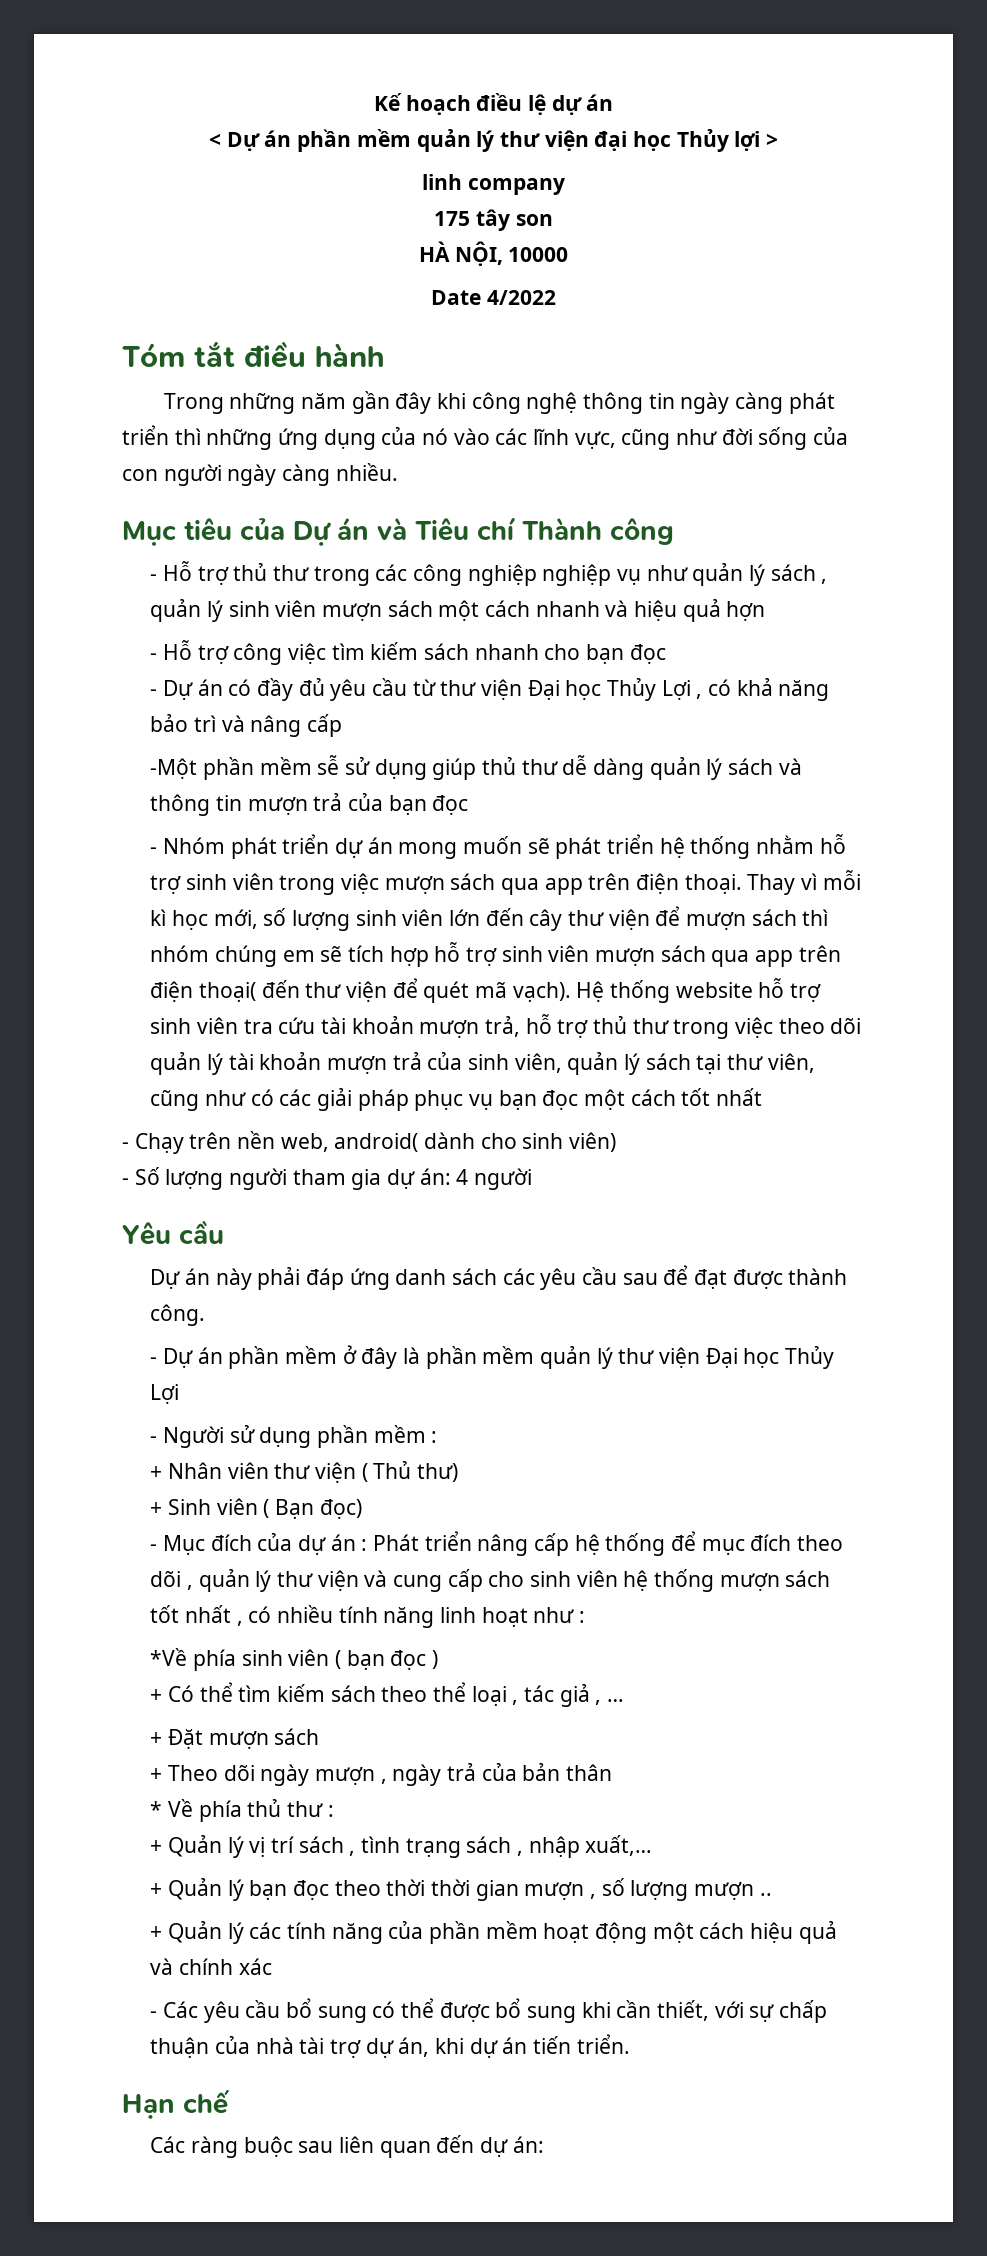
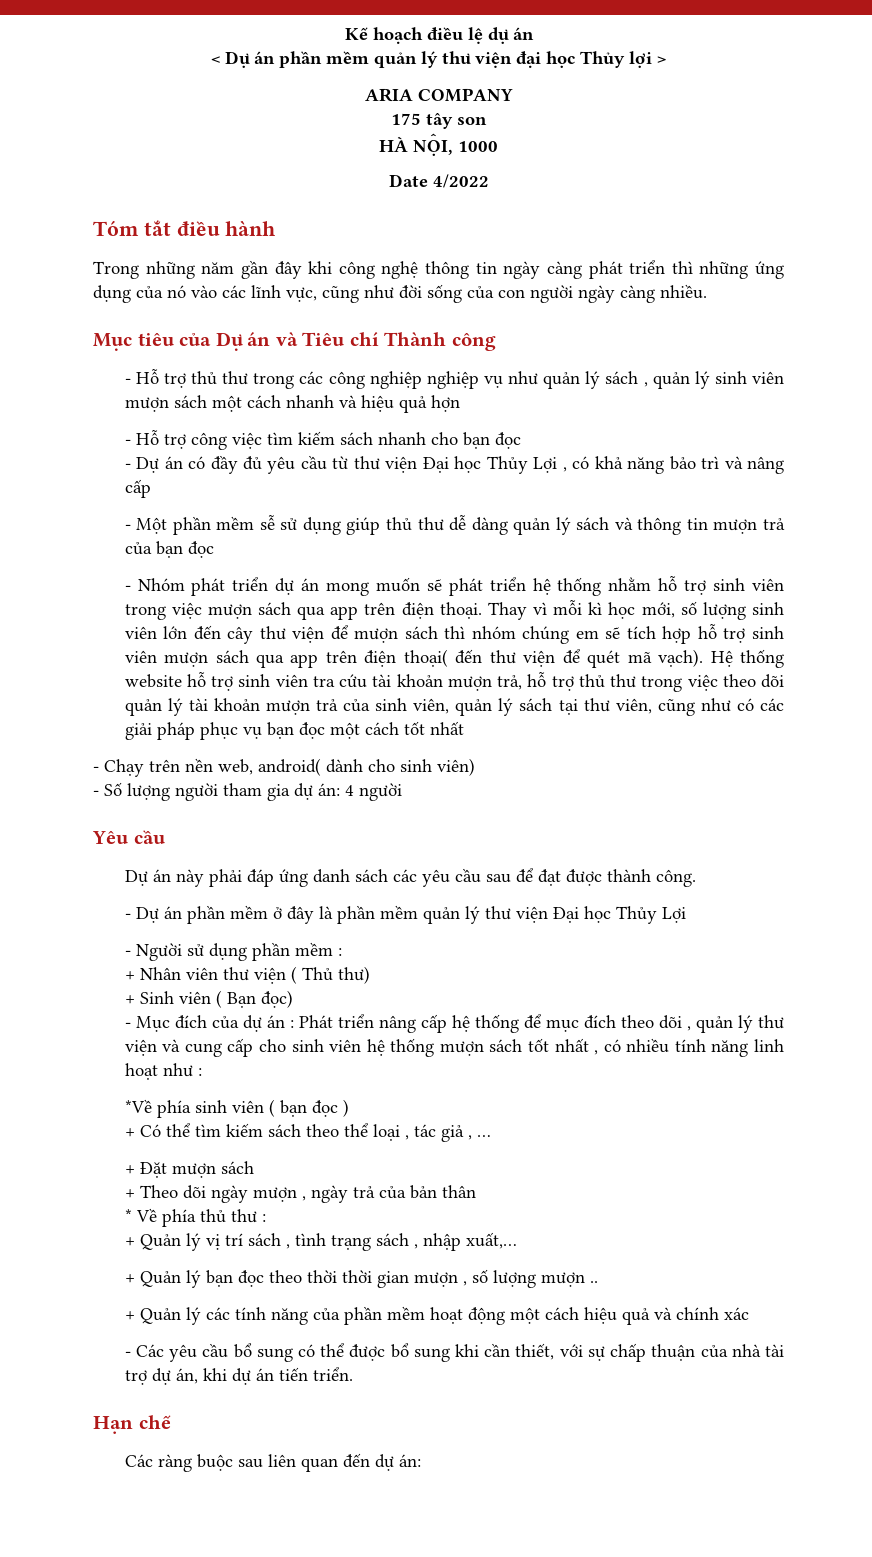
[422,174,565,195] linh company -> [364,88,513,102] ARIA COMPANY
[508,247,569,262] 10000 -> [458,141,498,152] 1000
[150,758,198,779] -Một -> [124,517,168,534] - Một

